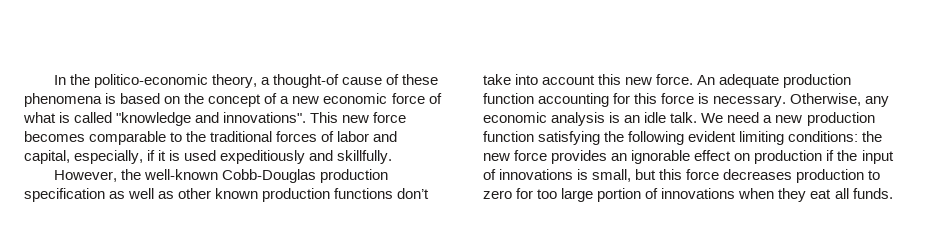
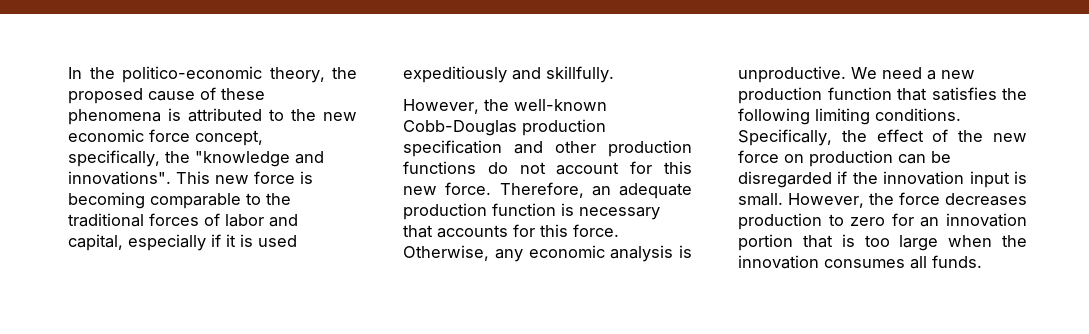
[260,74,339,88] a thought-of -> [332,67,357,79] [68,88,143,104] the proposed
[120,93,442,107] [23,112,113,123] based on the concept of a new economic force of what is called -> [188,108,357,122] [68,129,263,146] [68,150,190,167] attributed to the new economic force concept, specifically, the
[24,131,85,142] becomes -> [300,171,313,184] [68,192,145,209] is becoming
[74,150,144,164] especially, -> [128,234,206,251] especially
[109,188,430,202] [483,74,596,85] as well as other known production functions don’t take into account -> [514,140,692,157] [403,161,653,175] and other production functions do not account for
[697,75,716,85] An -> [499,182,611,198] Therefore, an
[538,93,787,107] accounting for this force is necessary. -> [561,203,660,220] [403,224,619,238] is necessary that accounts for this force.
[624,112,698,123] an idle talk. -> [738,66,846,83] unproductive.
[538,131,883,145] [483,150,894,164] [483,169,683,182] satisfying the following evident limiting conditions: the new force provides an ignorable effect on production if the input of innovations is small, but this -> [897,87,1027,101] [738,108,961,125] [738,129,1027,146] [738,150,951,167] [738,171,1027,188] [738,193,894,208] that satisfies the following limiting conditions. Specifically, the effect of the new force on production can be disregarded if the innovation input is small. However, the
[537,188,832,202] too large portion of innovations when they eat -> [920,213,1027,227] [738,234,1027,251] [738,255,905,269] an innovation portion that is too large when the innovation consumes

